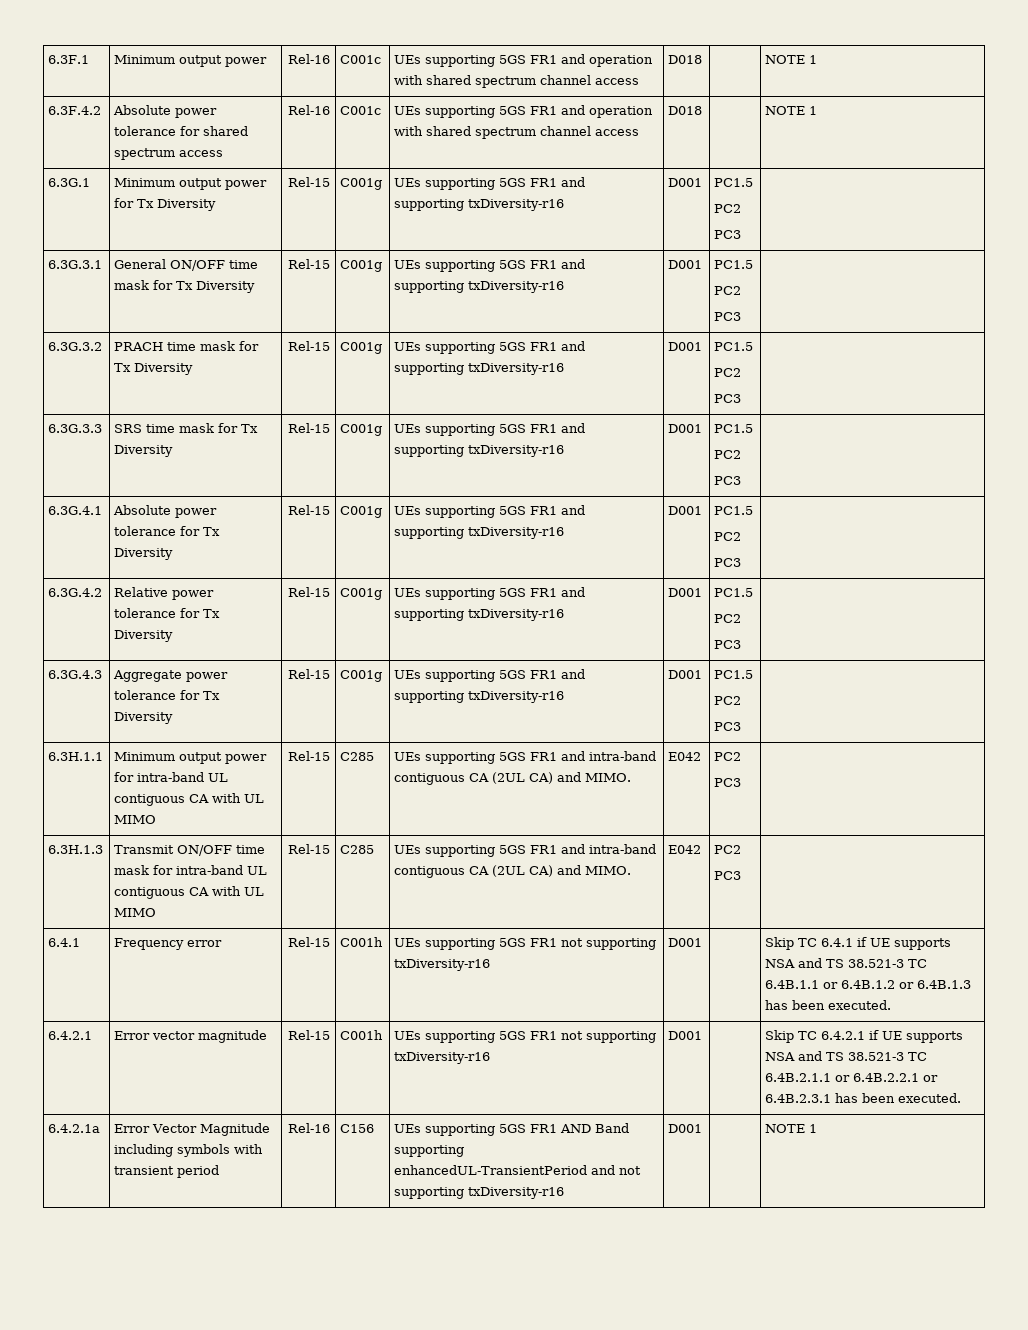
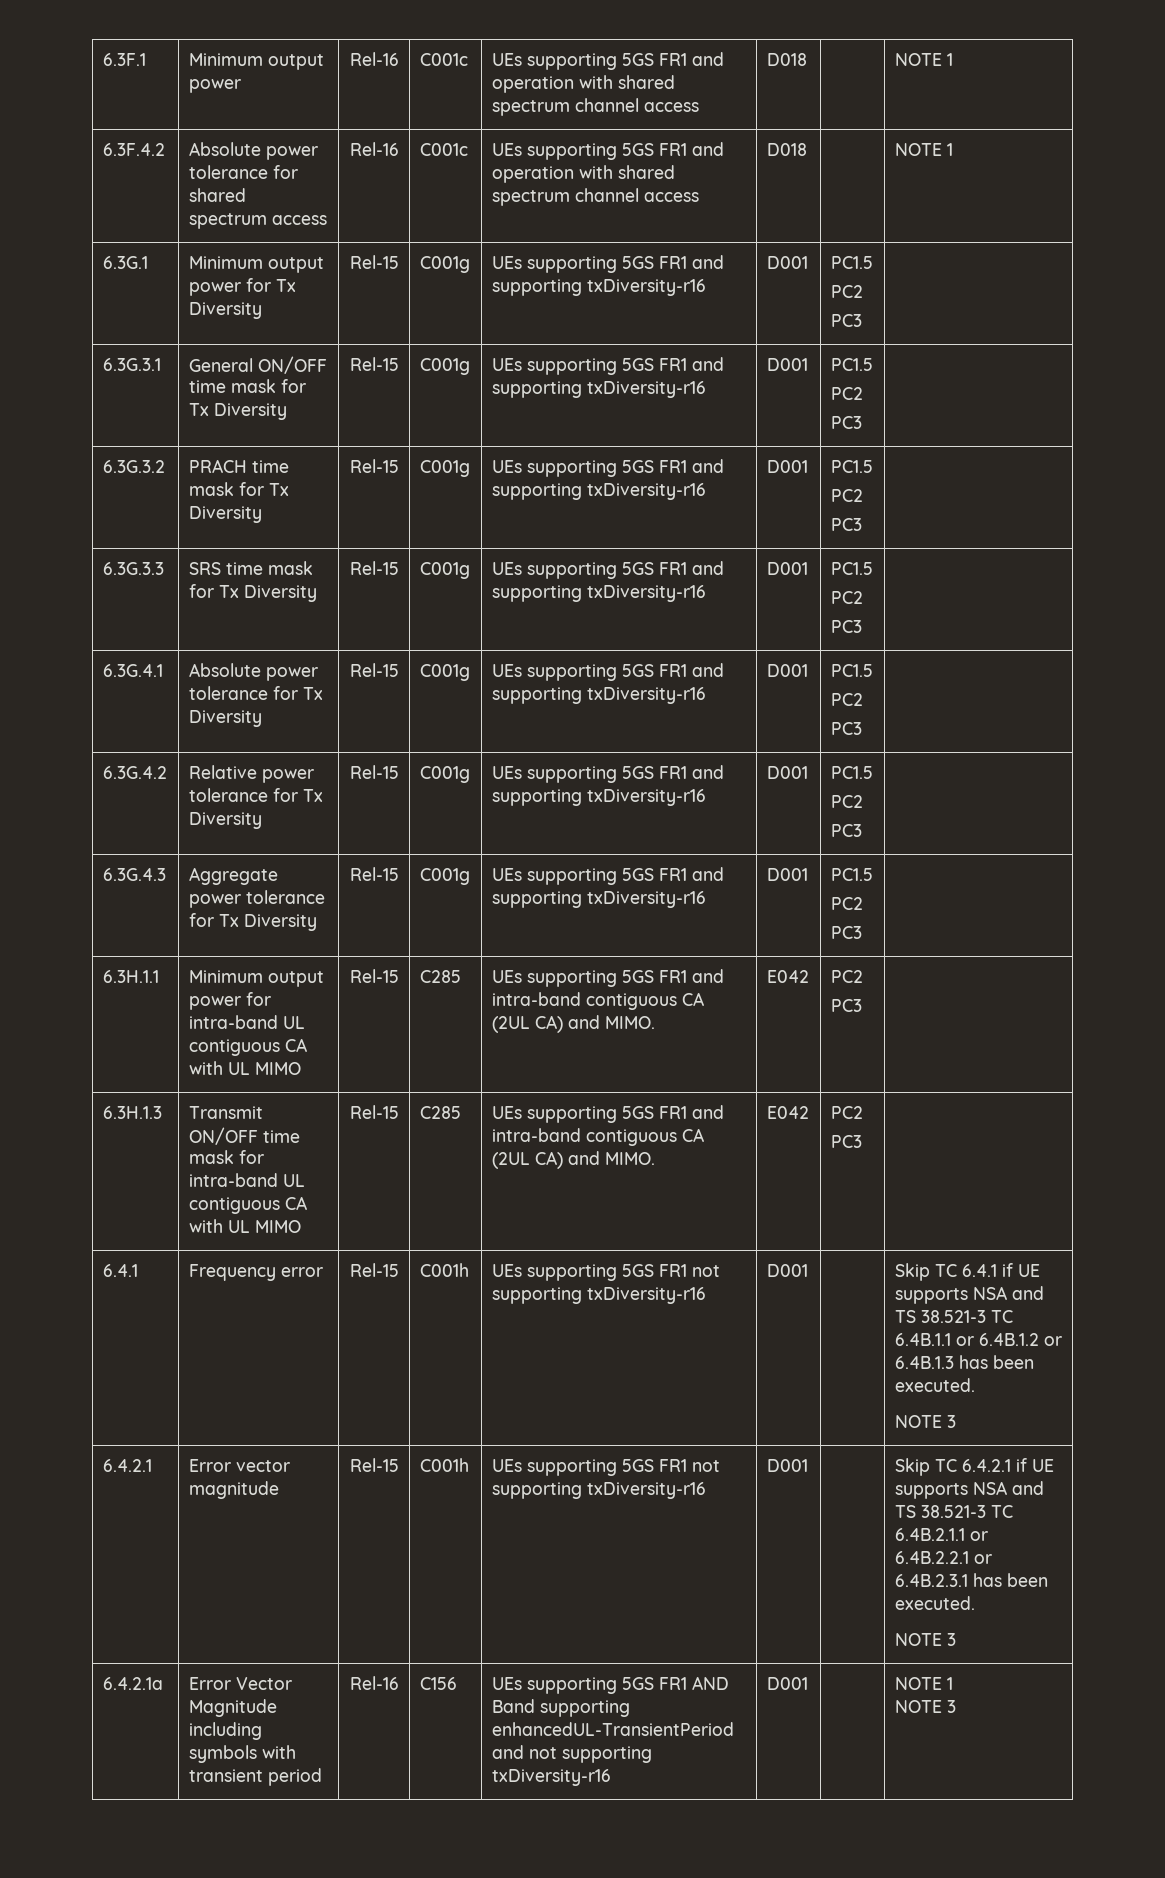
(892, 1005) none -> [894,1415,956,1428] // NOTE 3
(962, 1098) none -> [894,1633,956,1646] // NOTE 3
(818, 1128) none -> [894,1700,956,1713] // NOTE 3

